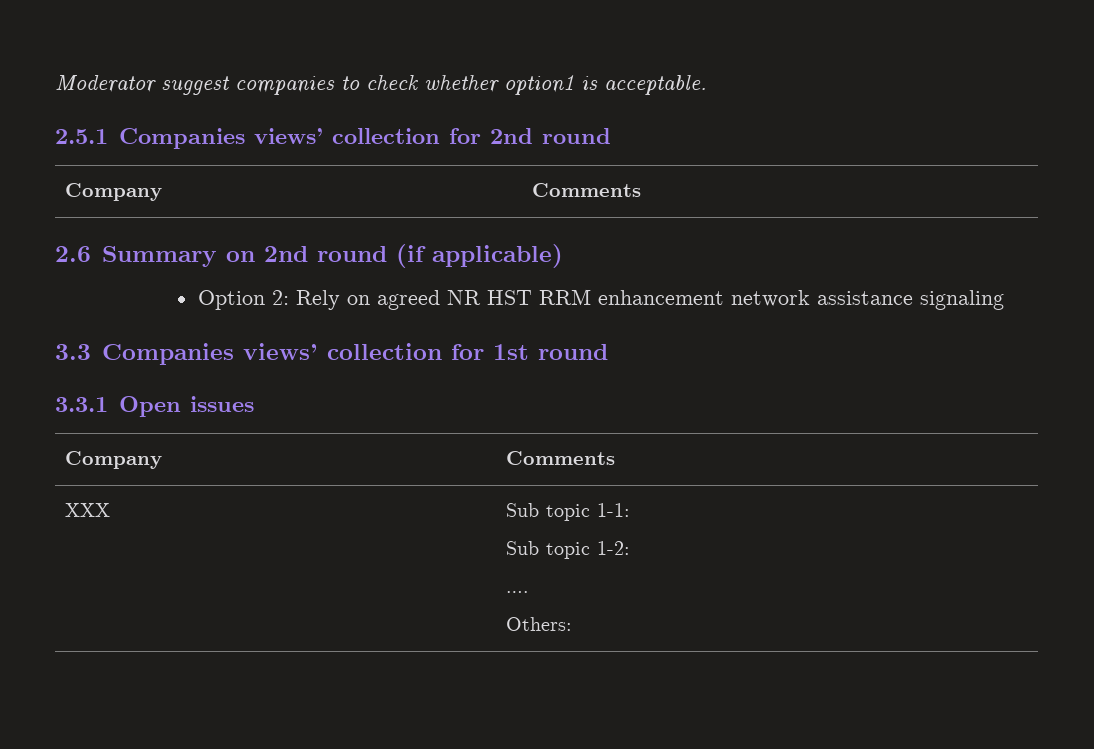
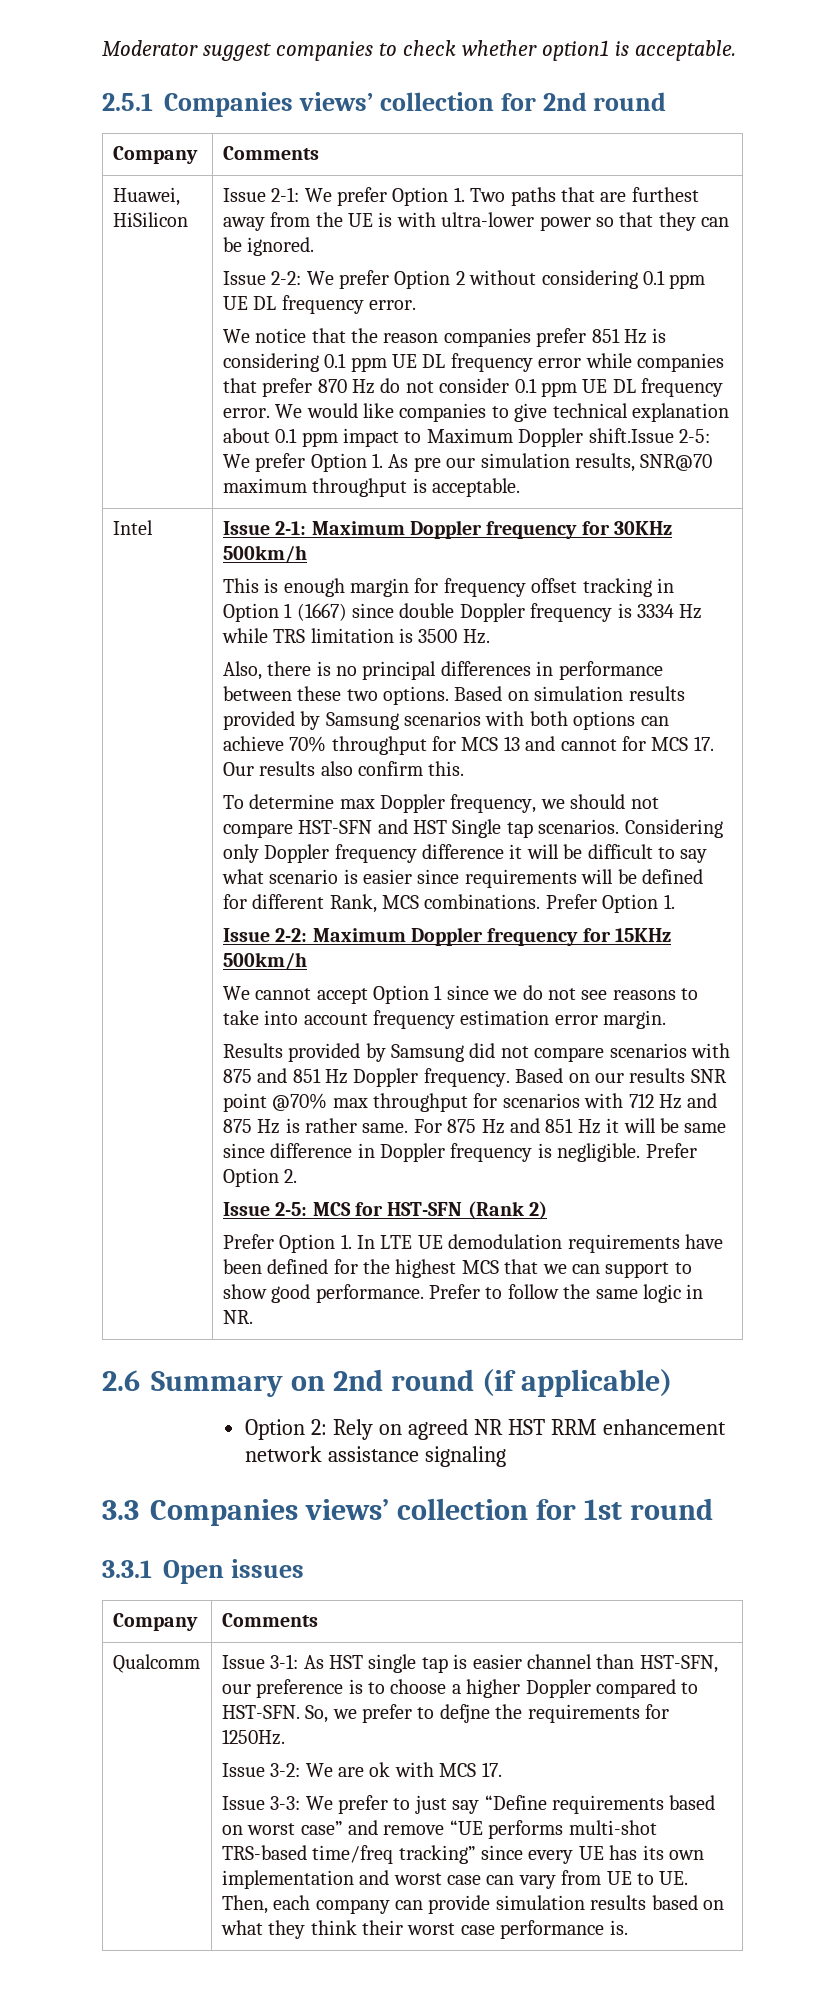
(642, 190) none -> [112,187,180,206] [112,212,188,227] [222,187,699,206] [222,212,730,231] [222,237,315,256] [222,270,706,289] [222,295,417,314] [222,328,667,347] [222,353,725,372] [222,378,724,397] [222,403,730,422] [222,428,711,447] [222,453,713,472] [222,478,521,497] [112,520,153,535] [222,520,673,539] [222,545,307,563] [222,578,675,597] [222,603,703,622] [221,628,490,644] [222,661,663,680] [222,686,685,705] [222,711,669,730] [222,736,714,755] [222,761,465,776] [222,794,659,813] [222,819,723,838] [222,844,708,863] [221,869,704,888] [222,894,675,913] [222,927,672,946] [222,952,307,970] [222,985,699,1004] [222,1010,667,1029] [222,1043,731,1062] [222,1068,727,1087] [222,1093,718,1112] [222,1118,727,1134] [222,1143,697,1162] [222,1168,298,1187] [222,1201,548,1220] [222,1234,724,1253] [222,1259,692,1278] [222,1284,704,1303] [222,1310,253,1324] // Huawei, HiSilicon | Issue 2-1: We prefer Option 1. Two paths that are furthest away from the UE is with ultra-lower power so that they can be ignored. // Issue 2-2: We prefer Option 2 without considering 0.1 ppm UE DL frequency error. // We notice that the reason companies prefer 851 Hz is considering 0.1 ppm UE DL frequency error while companies that prefer 870 Hz do not consider 0.1 ppm UE DL frequency error. We would like companies to give technical explanation about 0.1 ppm impact to Maximum Doppler shift.Issue 2-5: We prefer Option 1. As pre our simulation results, SNR@70 maximum throughput is acceptable. // Intel | Issue 2-1: Maximum Doppler frequency for 30KHz 500km/h // This is enough margin for frequency offset tracking in Option 1 (1667) since double Doppler frequency is 3334 Hz while TRS limitation is 3500 Hz. // Also, there is no principal differences in performance between these two options. Based on simulation results provided by Samsung scenarios with both options can achieve 70% throughput for MCS 13 and cannot for MCS 17. Our results also confirm this. // To determine max Doppler frequency, we should not compare HST-SFN and HST Single tap scenarios. Considering only Doppler frequency difference it will be difficult to say what scenario is easier since requirements will be defined for different Rank, MCS combinations. Prefer Option 1. // Issue 2-2: Maximum Doppler frequency for 15KHz 500km/h // We cannot accept Option 1 since we do not see reasons to take into account frequency estimation error margin. // Results provided by Samsung did not compare scenarios with 875 and 851 Hz Doppler frequency. Based on our results SNR point @70% max throughput for scenarios with 712 Hz and 875 Hz is rather same. For 875 Hz and 851 Hz it will be same since difference in Doppler frequency is negligible. Prefer Option 2. // Issue 2-5: MCS for HST-SFN (Rank 2) // Prefer Option 1. In LTE UE demodulation requirements have been defined for the highest MCS that we can support to show good performance. Prefer to follow the same logic in NR.
[65,503,111,517] [506,503,631,521] [506,541,631,559] [506,591,530,593] [506,617,573,631] XXX | Sub topic 1-1: // Sub topic 1-2: // …. // Others: -> [112,1654,200,1673] [221,1654,718,1673] [221,1679,699,1698] [221,1704,670,1723] [221,1729,285,1745] [221,1762,502,1777] [221,1795,716,1814] [221,1820,657,1839] [221,1845,705,1864] [221,1870,689,1889] [221,1895,725,1914] [220,1920,628,1939] Qualcomm | Issue 3-1: As HST single tap is easier channel than HST-SFN, our preference is to choose a higher Doppler compared to HST-SFN. So, we prefer to defjne the requirements for 1250Hz. // Issue 3-2: We are ok with MCS 17. // Issue 3-3: We prefer to just say “Define requirements based on worst case” and remove “UE performs multi-shot TRS-based time/freq tracking” since every UE has its own implementation and worst case can vary from UE to UE. Then, each company can provide simulation results based on what they think their worst case performance is.

